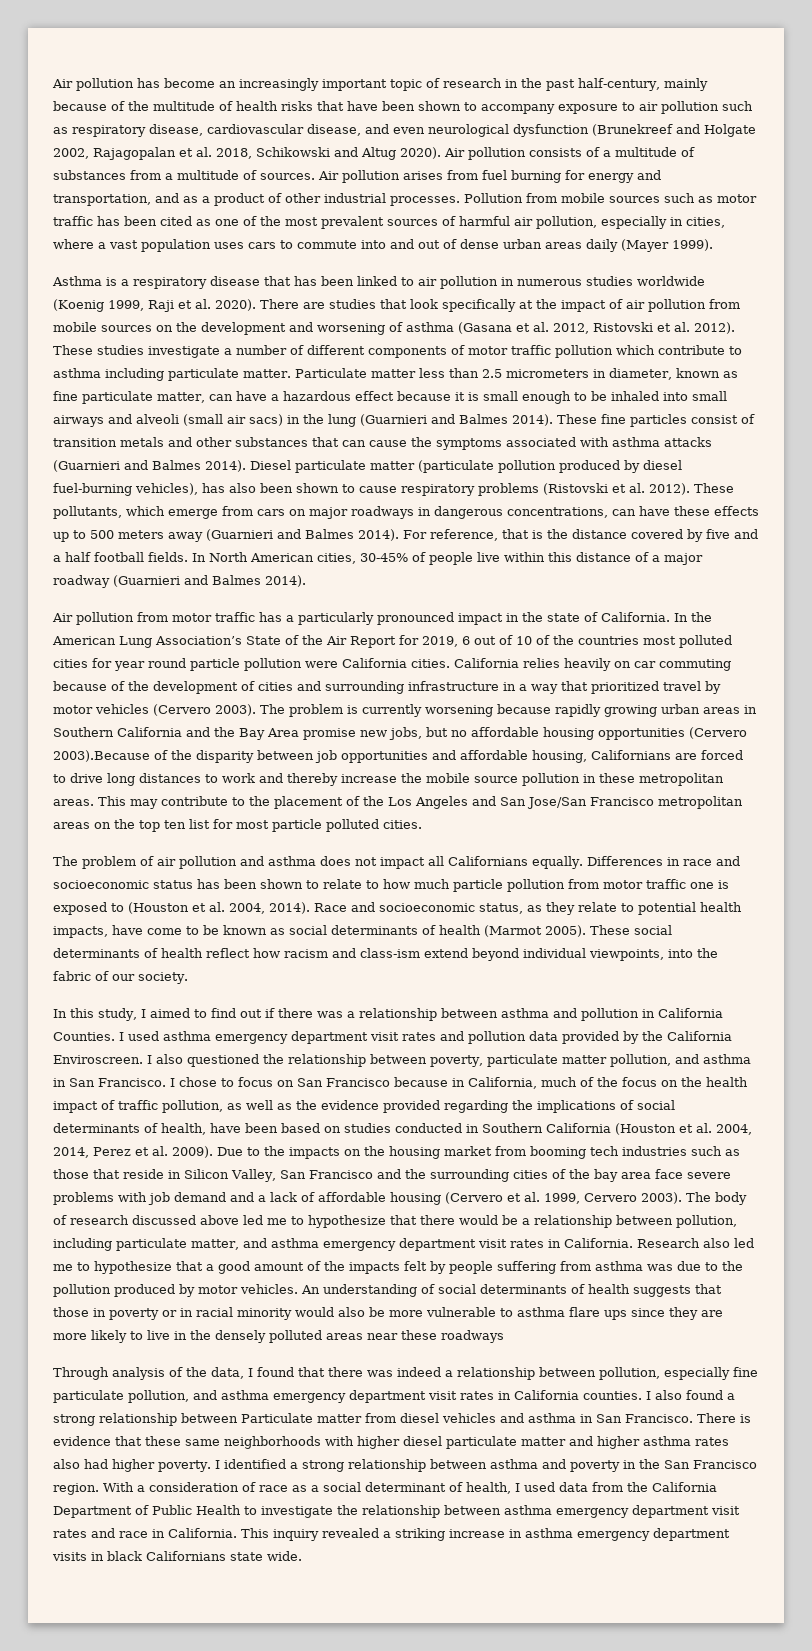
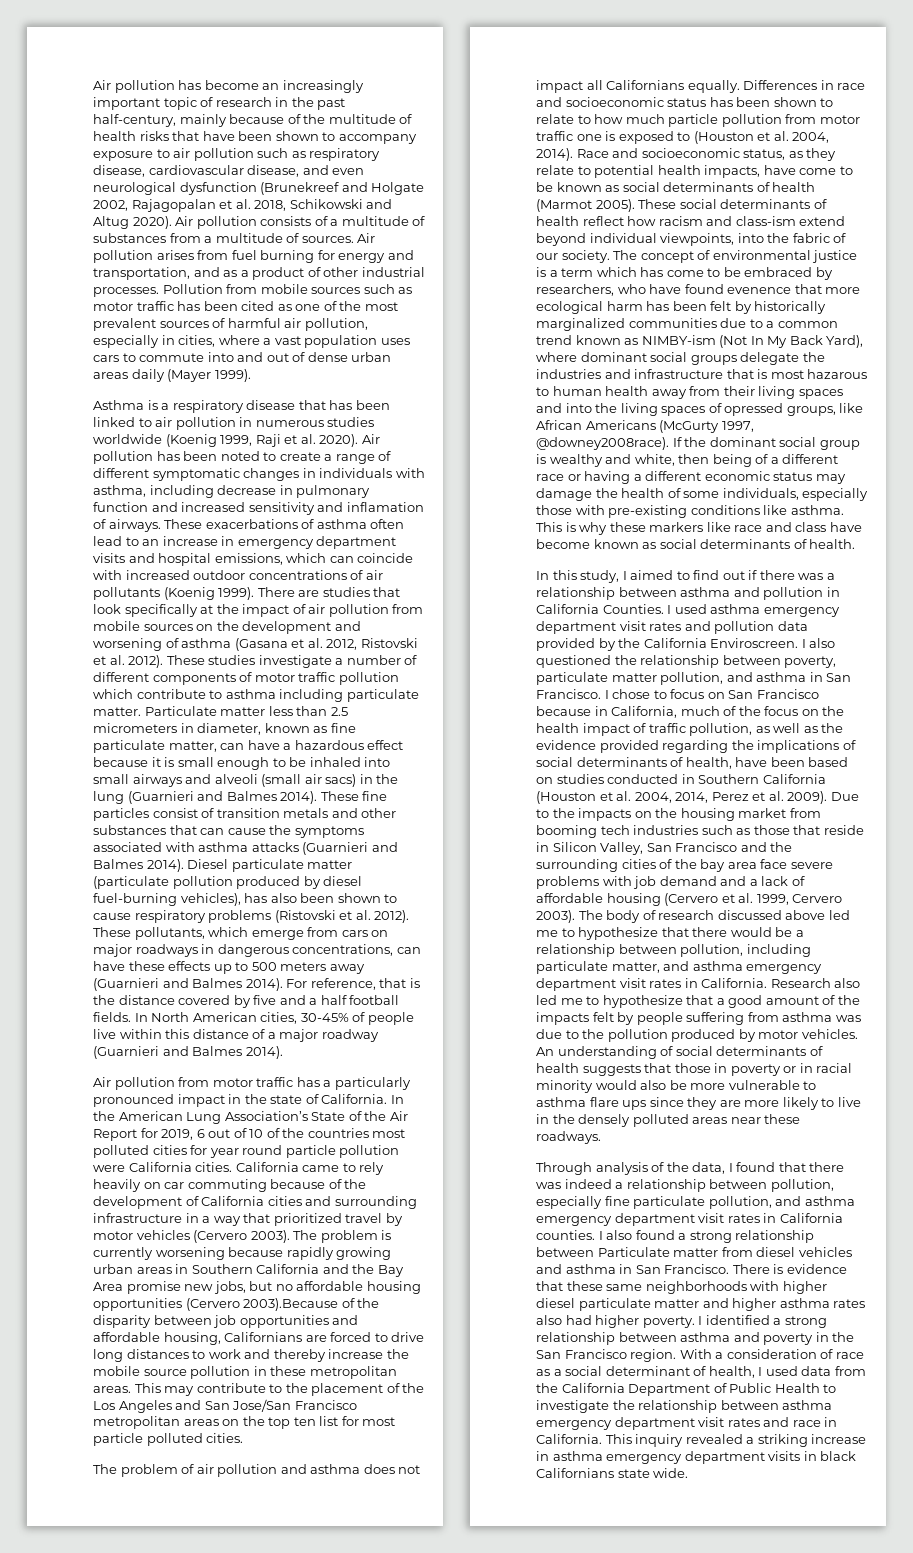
(256, 305) none -> [361,434,380,444] [93,451,392,464] [93,468,425,481] [93,485,371,498] [93,502,424,515] [93,519,405,532] [93,536,397,549] [93,553,414,566] [93,570,383,580] [93,587,255,600] Air pollution has been noted to create a range of different symptomatic changes in individuals with asthma, including decrease in pulmonary function and increased sensitivity and inflamation of airways. These exacerbations of asthma often lead to an increase in emergency department visits and hospital emissions, which can coincide with increased outdoor concentrations of air pollutants (Koenig 1999).
[523,658,560,668] relies -> [302,1162,385,1175] came to rely
(255, 686) none -> [201,1196,265,1206] California
(188, 978) none -> [613,250,858,263] [536,267,833,280] [536,284,861,296] [536,301,827,314] [536,318,838,331] [536,335,864,348] [536,352,825,365] [536,369,868,379] [536,386,843,399] [536,403,864,416] [536,420,754,433] [536,437,860,450] [536,454,839,467] [536,471,846,484] [536,488,869,501] [536,505,844,518] [536,522,862,535] [536,539,856,549] The concept of environmental justice is a term which has come to be embraced by researchers, who have found evenence that more ecological harm has been felt by historically marginalized communities due to a common trend known as NIMBY-ism (Not In My Back Yard), where dominant social groups delegate the industries and infrastructure that is most hazarous to human health away from their living spaces and into the living spaces of opressed groups, like African Americans (McGurty 1997, @downey2008race). If the dominant social group is wealthy and white, then being of a different race or having a different economic status may damage the health of some individuals, especially those with pre-existing conditions like asthma. This is why these markers like race and class have become known as social determinants of health.
[441,1330,504,1343] roadways -> [536,1131,601,1144] roadways.

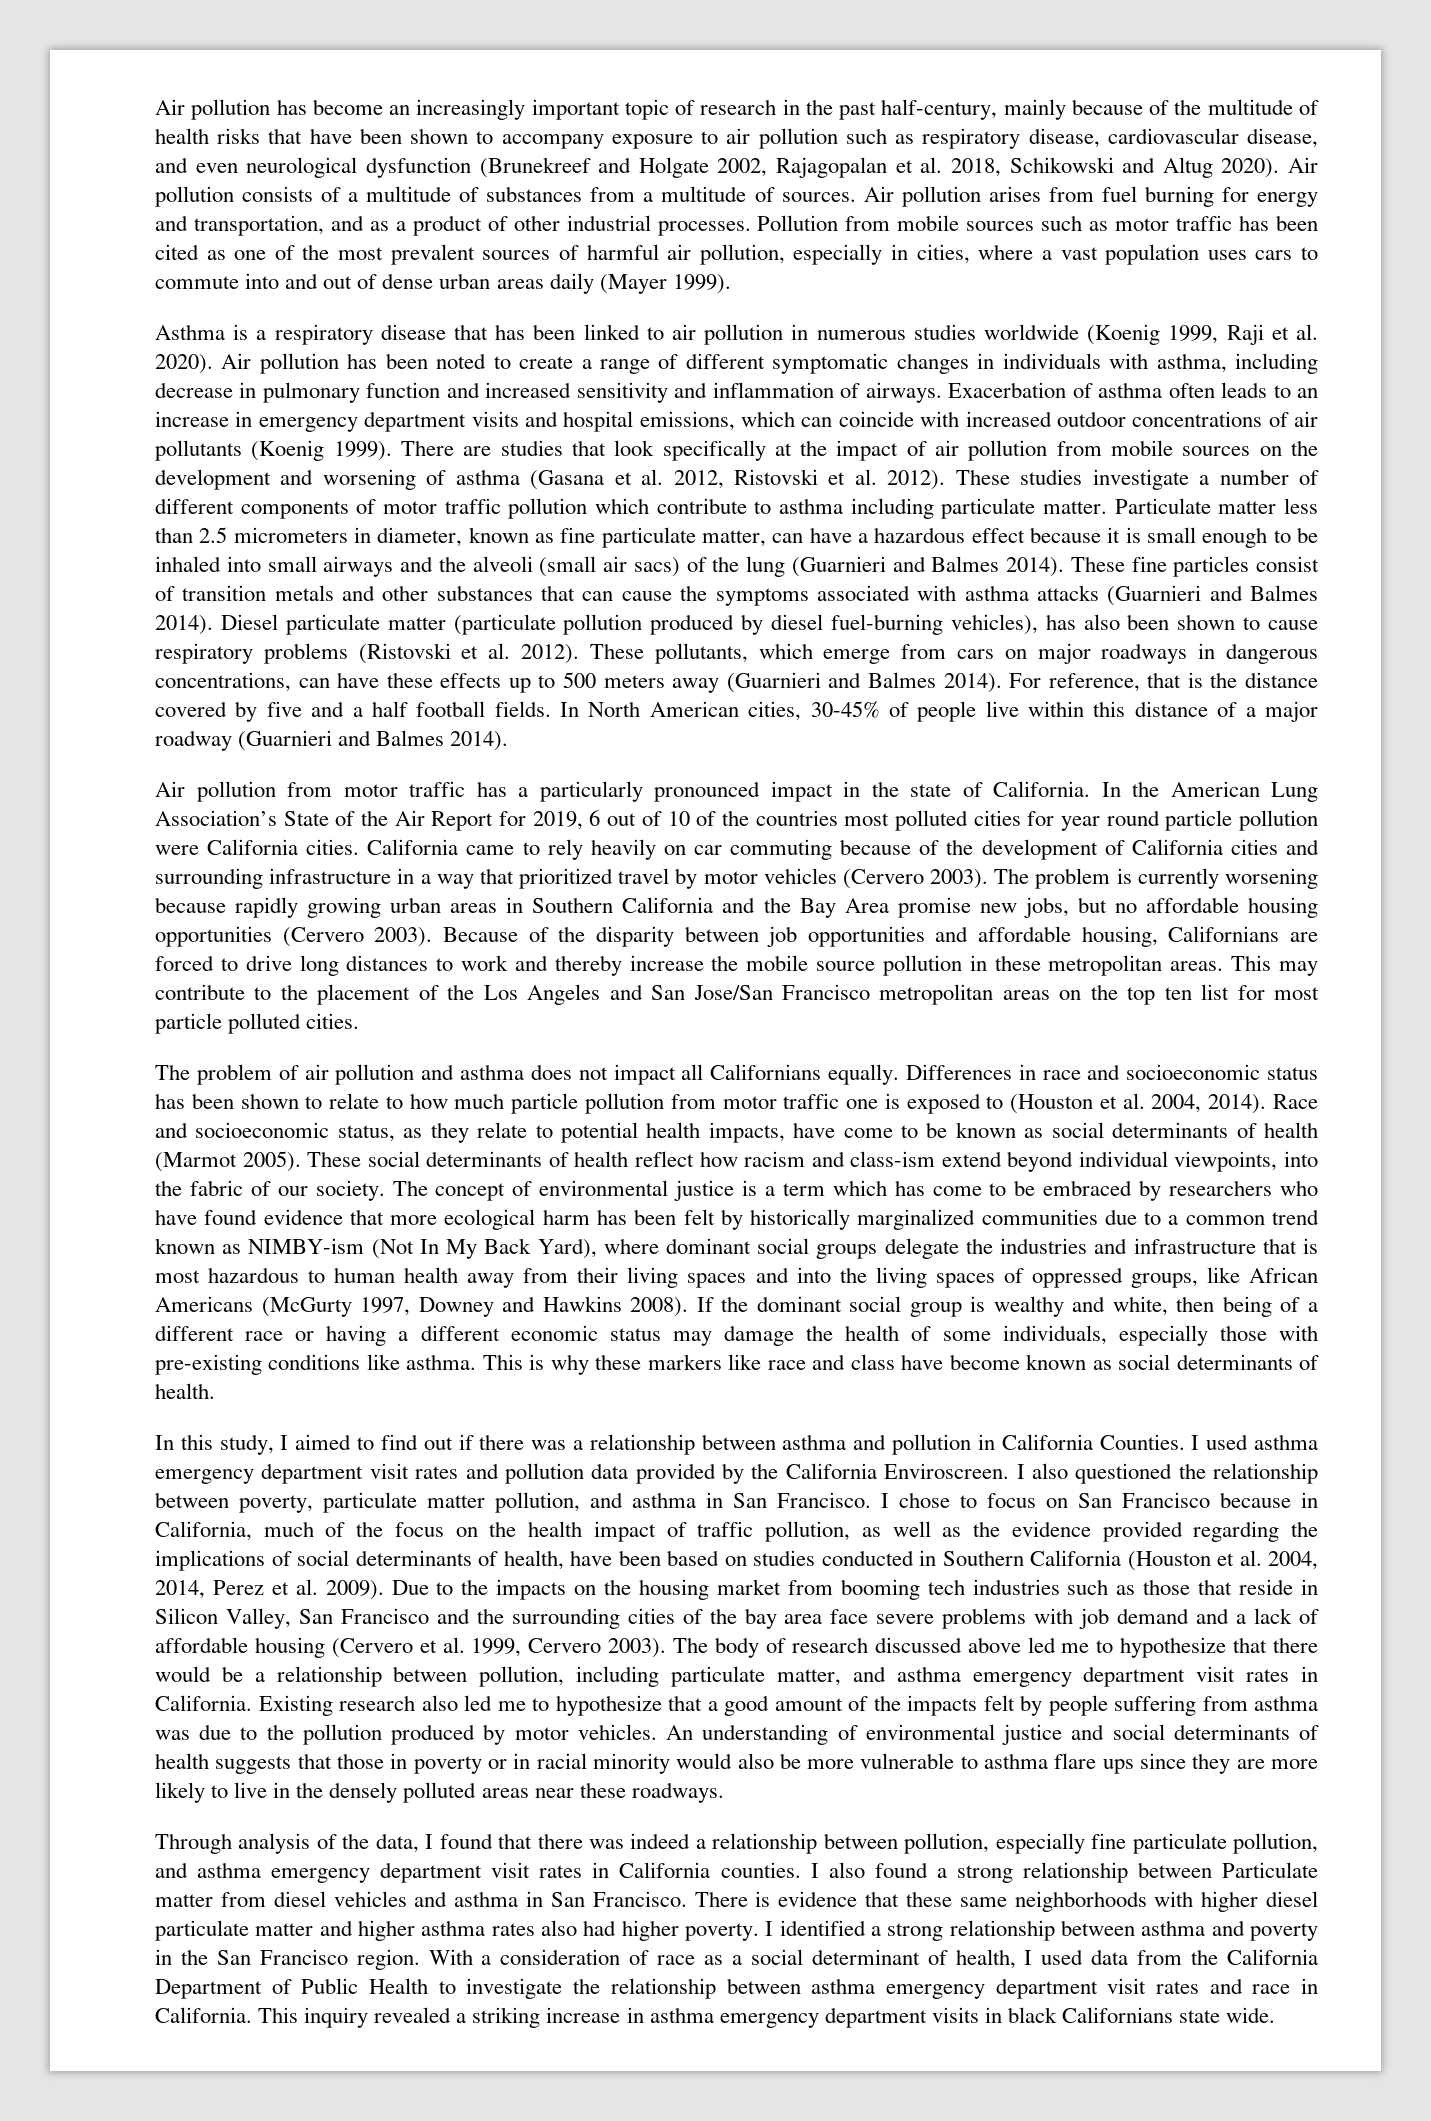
[346,502,424,512] inflamation -> [712,382,834,398] inflammation
[164,519,298,529] These exacerbations -> [948,382,1067,398] Exacerbation
[93,536,122,546] lead -> [1221,382,1268,398] leads
(212, 779) none -> [438,556,466,572] the
[359,774,373,784] in -> [686,557,707,572] of
[243,1298,339,1311] 2003).Because -> [374,927,518,947] 2003). Because
[536,284,614,296] researchers, -> [1169,1180,1273,1196] researchers
[727,287,792,294] evenence -> [263,1209,343,1225] evidence
[807,369,868,379] hazarous -> [208,1267,300,1283] hazardous
[724,403,784,416] opressed -> [1031,1267,1123,1288] oppressed
[536,437,669,450] @downey2008race). -> [418,1296,689,1317] Downey and Hawkins 2008).
[770,978,831,988] Research -> [258,1695,415,1716] Existing research
(674, 1051) none -> [865,1724,1105,1745] environmental justice and

